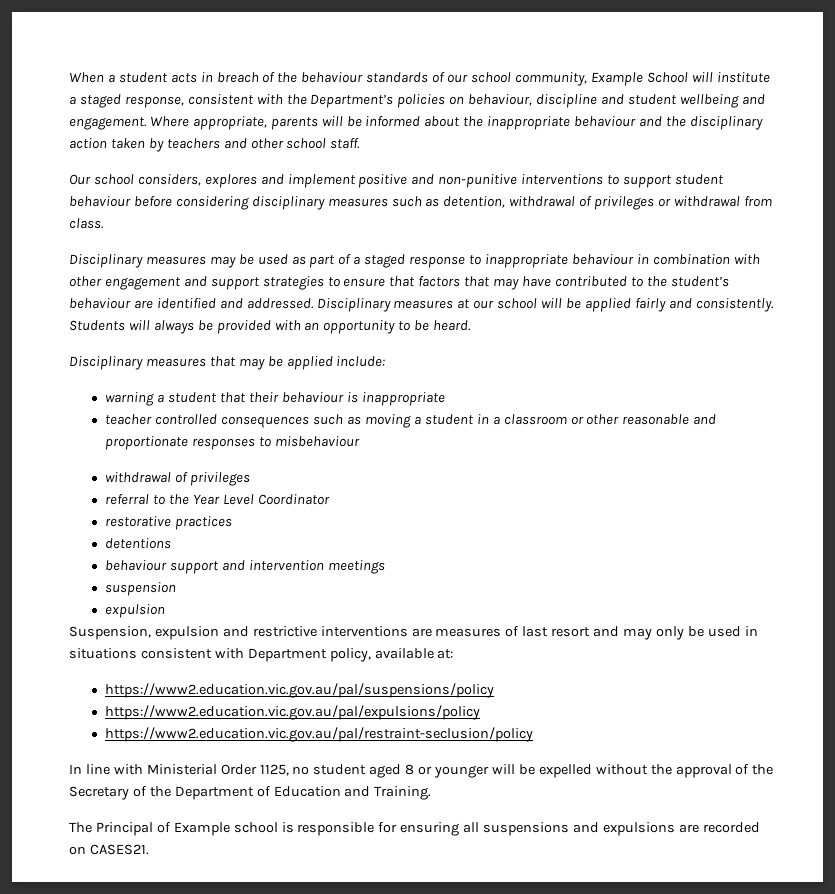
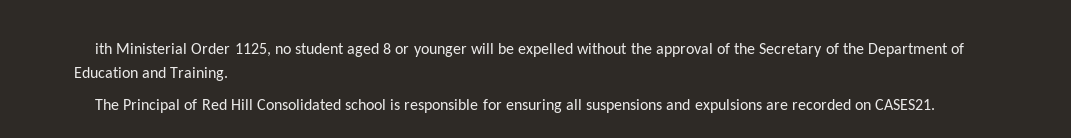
[69,72,770,86] [69,94,765,108] [69,116,763,130] [69,138,361,152] [69,174,724,188] [69,196,772,210] [69,218,104,229] [69,254,760,268] [69,276,729,290] [69,298,774,312] [69,320,472,334] [69,356,386,370] [105,392,445,406] [105,414,717,428] [105,436,361,450] [105,472,251,486] [105,494,331,505] [105,516,233,530] [105,538,172,549] [105,560,386,574] [105,582,177,596] [105,604,166,618] [69,626,758,640] [69,648,454,662] [105,683,495,698] [105,705,481,720] [105,727,534,742] [69,764,143,775] When a student acts in breach of the behaviour standards of our school community, Example School will institute a staged response, consistent with the Department’s policies on behaviour, discipline and student wellbeing and engagement. Where appropriate, parents will be informed about the inappropriate behaviour and the disciplinary action taken by teachers and other school staff. // Our school considers, explores and implement positive and non-punitive interventions to support student behaviour before considering disciplinary measures such as detention, withdrawal of privileges or withdrawal from class. // Disciplinary measures may be used as part of a staged response to inappropriate behaviour in combination with other engagement and support strategies to ensure that factors that may have contributed to the student’s behaviour are identified and addressed. Disciplinary measures at our school will be applied fairly and consistently. Students will always be provided with an opportunity to be heard. // Disciplinary measures that may be applied include: // warning a student that their behaviour is inappropriate // teacher controlled consequences such as moving a student in a classroom or other reasonable and proportionate responses to misbehaviour // withdrawal of privileges // referral to the Year Level Coordinator // restorative practices // detentions // behaviour support and intervention meetings // suspension // expulsion // Suspension, expulsion and restrictive interventions are measures of last resort and may only be used in situations consistent with Department policy, available at: // https://www2.education.vic.gov.au/pal/suspensions/policy // https://www2.education.vic.gov.au/pal/expulsions/policy // https://www2.education.vic.gov.au/pal/restraint-seclusion/policy // In line with -> [95,43,113,54] ith
[173,822,230,836] Example -> [201,99,341,110] Red Hill Consolidated

